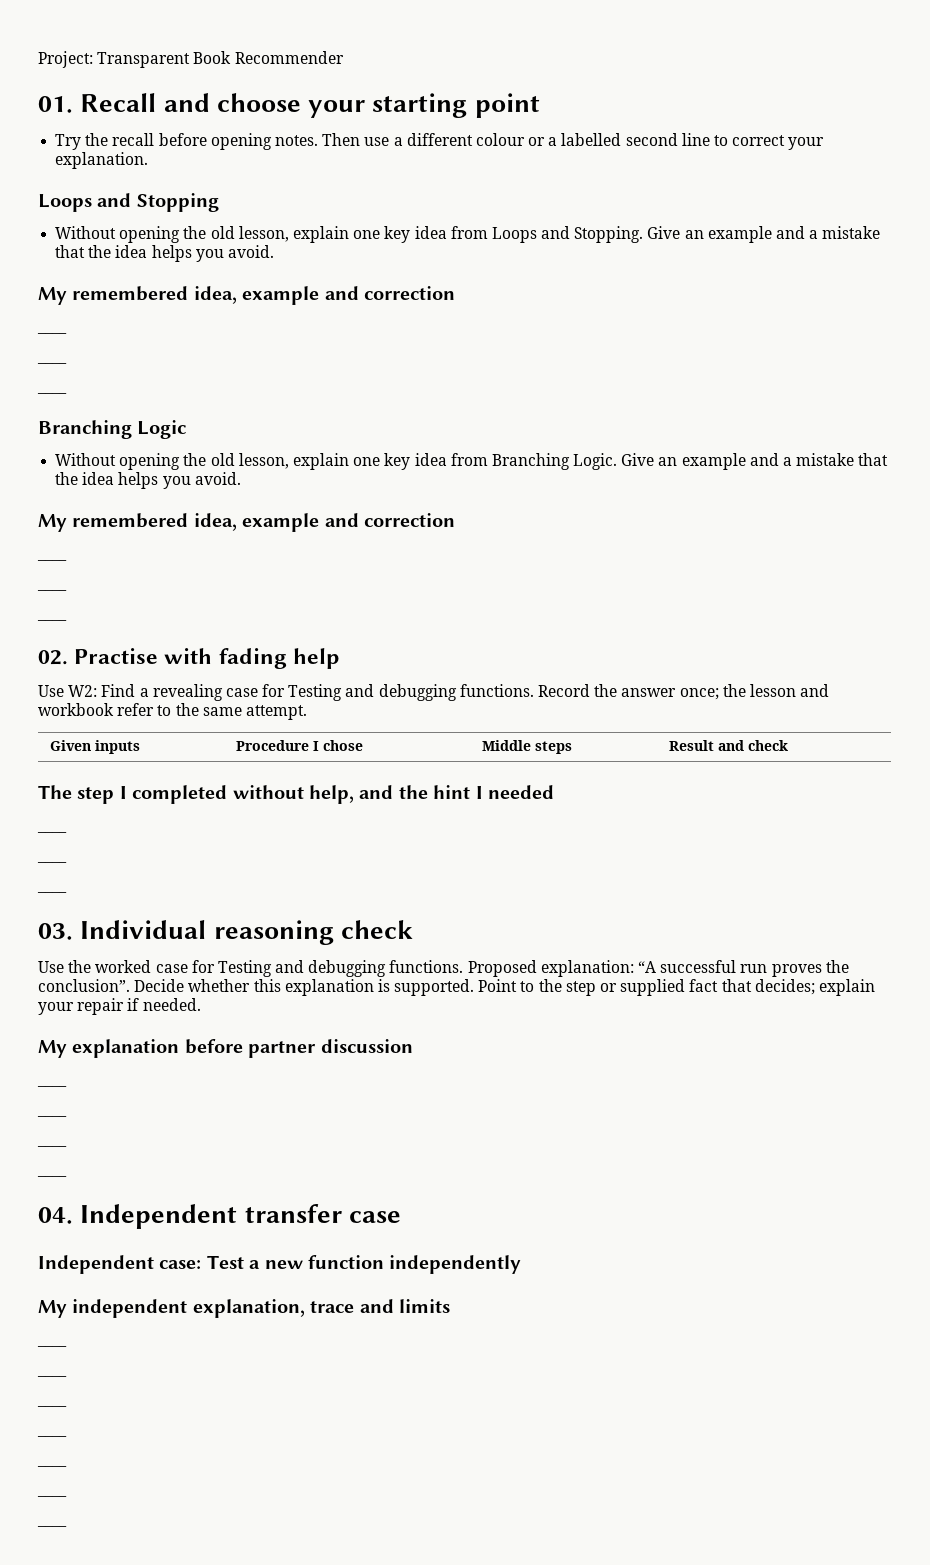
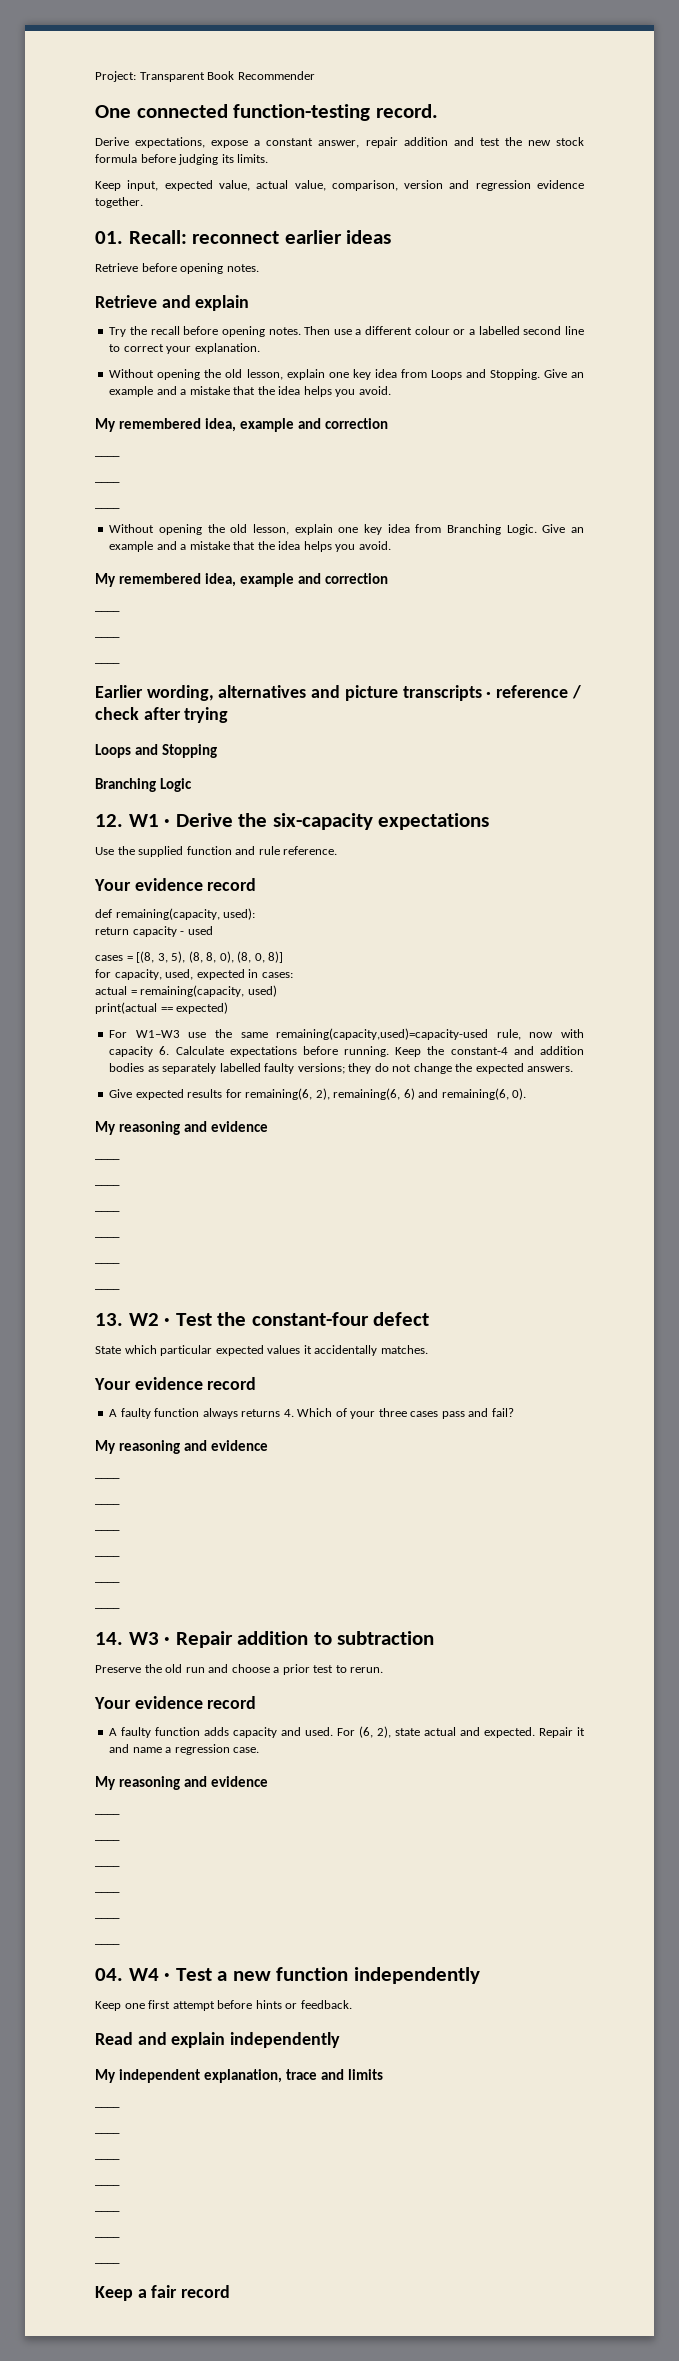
[38,93,540,118] 01. Recall and choose your starting point -> [95,104,438,121] [95,137,584,148] [95,154,269,165] [95,180,585,191] [95,197,143,208] [95,230,392,244] [95,263,259,274] [95,295,250,311] One connected function-testing record. // Derive expectations, expose a constant answer, repair addition and test the new stock formula before judging its limits. // Keep input, expected value, actual value, comparison, version and regression evidence together. // 01. Recall: reconnect earlier ideas // Retrieve before opening notes. // Retrieve and explain
[38,193,219,212] // Loops and Stopping -> (260, 348) none
[38,420,187,439] // Branching Logic -> (120, 508) none
[38,648,339,669] [38,684,830,701] [38,703,307,720] [50,740,141,754] [236,740,364,751] [482,740,573,754] [669,740,789,751] [38,785,554,804] [37,831,67,833] [37,861,67,863] [37,891,67,893] [38,920,413,945] [38,960,849,977] [38,979,875,996] [38,998,201,1015] [38,1039,413,1058] 02. Practise with fading help // Use W2: Find a revealing case for Testing and debugging functions. Record the answer once; the lesson and workbook refer to the same attempt. // Given inputs | Procedure I chose | Middle steps | Result and check // The step I completed without help, and the hint I needed // ____ // ____ // ____ // 03. Individual reasoning check // Use the worked case for Testing and debugging functions. Proposed explanation: “A successful run proves the conclusion”. Decide whether this explanation is supported. Point to the step or supplied fact that decides; explain your repair if needed. // My explanation before partner discussion -> [95,685,581,701] [95,707,229,723] [95,744,218,758] [95,778,193,792] [95,813,490,830] [95,846,338,857] [94,878,257,891] [95,908,256,920] [95,926,213,937] [95,951,284,963] [95,969,293,980] [95,985,277,997] [95,1002,229,1014] [109,1028,584,1040] [109,1046,584,1057] [109,1063,574,1074] [109,1088,527,1100] [95,1121,269,1135] [95,1158,120,1160] [95,1184,120,1186] [95,1210,120,1212] [95,1236,120,1238] [95,1262,120,1264] [95,1288,120,1290] [95,1312,430,1326] [95,1345,428,1356] [94,1377,257,1390] [109,1408,514,1419] [95,1440,269,1454] [95,1477,120,1479] [95,1503,120,1505] [95,1529,120,1531] [95,1555,120,1557] [95,1581,120,1583] [95,1607,120,1609] [95,1631,435,1648] [95,1664,384,1675] [94,1696,257,1709] [109,1726,586,1738] [109,1744,260,1755] [95,1776,269,1790] [95,1813,120,1815] [95,1839,120,1841] Earlier wording, alternatives and picture transcripts · reference / check after trying // Loops and Stopping // Branching Logic // 12. W1 · Derive the six-capacity expectations // Use the supplied function and rule reference. // Your evidence record // def remaining(capacity, used): // return capacity - used // cases = [(8, 3, 5), (8, 8, 0), (8, 0, 8)] // for capacity, used, expected in cases: // actual = remaining(capacity, used) // print(actual == expected) // For W1–W3 use the same remaining(capacity,used)=capacity-used rule, now with capacity 6. Calculate expectations before running. Keep the constant-4 and addition bodies as separately labelled faulty versions; they do not change the expected answers. // Give expected results for remaining(6, 2), remaining(6, 6) and remaining(6, 0). // My reasoning and evidence // ____ // ____ // ____ // ____ // ____ // ____ // 13. W2 · Test the constant-four defect // State which particular expected values it accidentally matches. // Your evidence record // A faulty function always returns 4. Which of your three cases pass and fail? // My reasoning and evidence // ____ // ____ // ____ // ____ // ____ // ____ // 14. W3 · Repair addition to subtraction // Preserve the old run and choose a prior test to rerun. // Your evidence record // A faulty function adds capacity and used. For (6, 2), state actual and expected. Repair it and name a regression case. // My reasoning and evidence // ____ // ____
[80,1204,401,1229] [38,1255,202,1274] Independent transfer case // Independent case: -> [128,1968,171,1981] W4 ·
(522, 1264) none -> [95,2000,352,2011] [95,2032,341,2048] // Keep one first attempt before hints or feedback. // Read and explain independently
(67, 1526) none -> [95,2285,231,2301] // Keep a fair record

